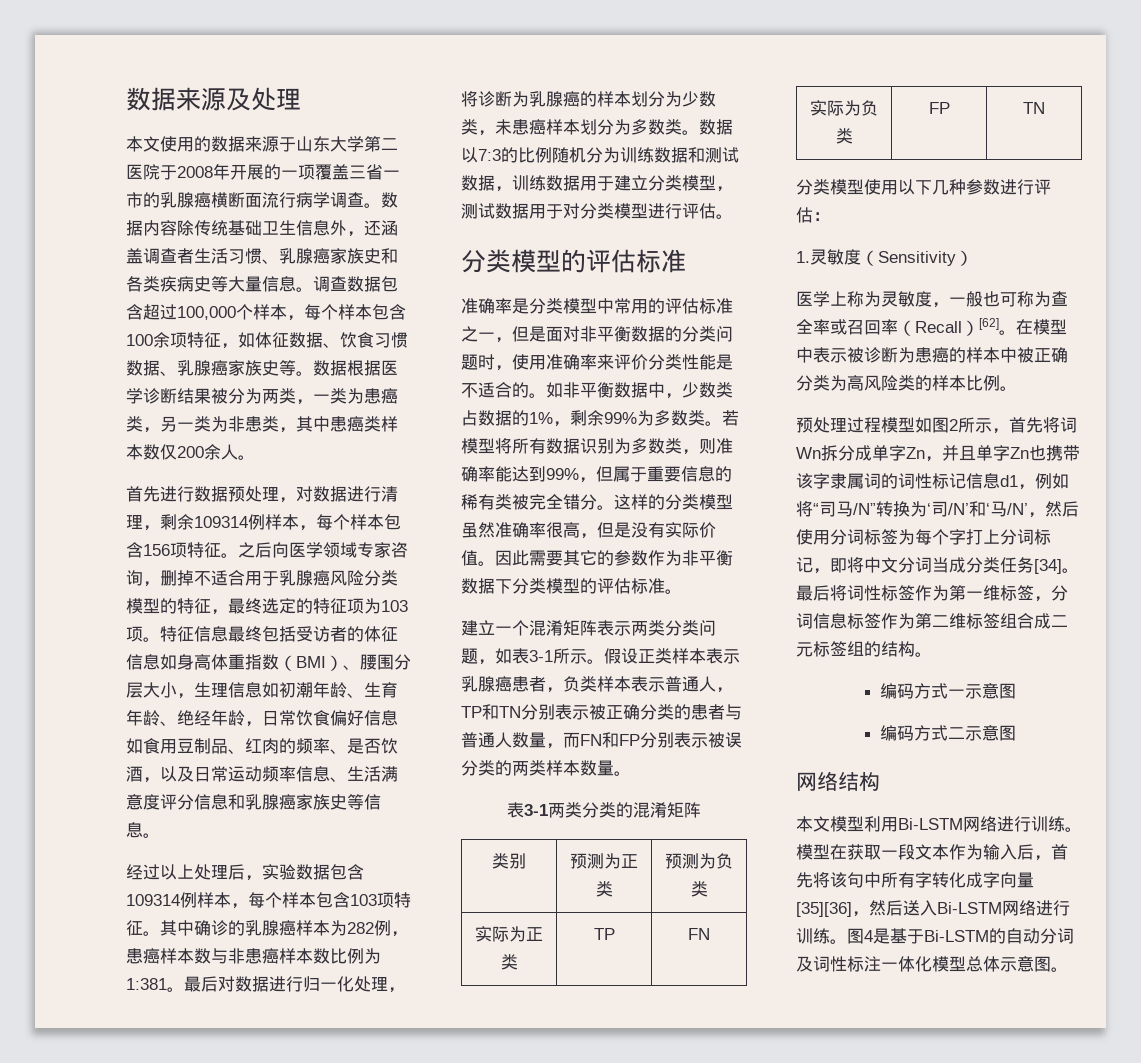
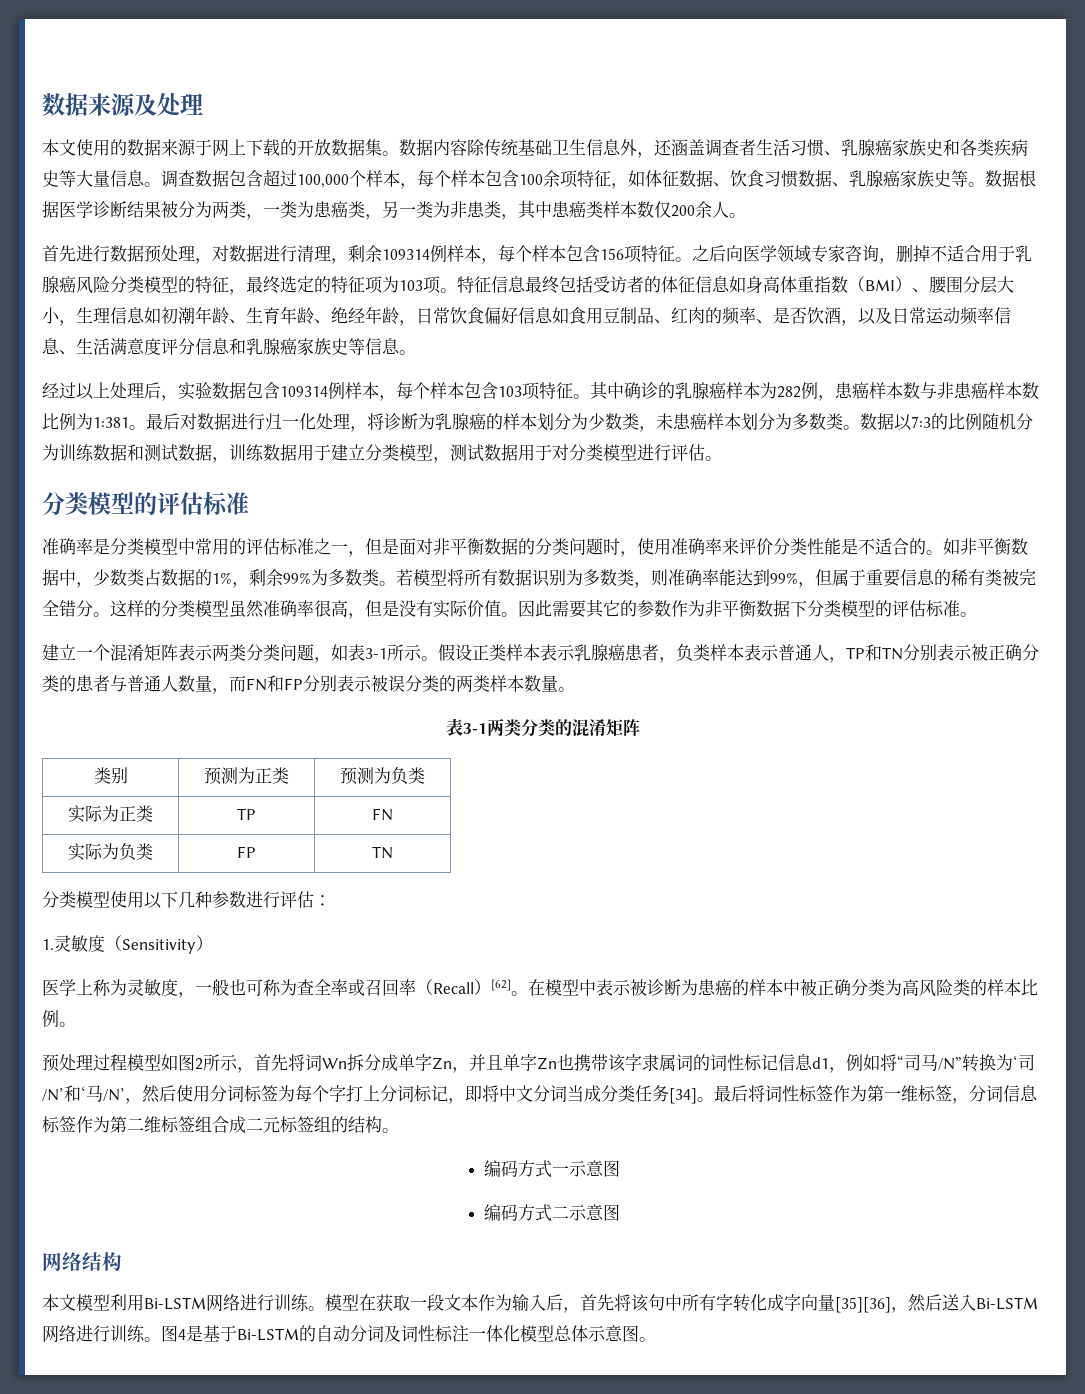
[296,136,398,152] [126,163,400,180] [126,192,364,208] 山东大学第二医院于2008年开展的一项覆盖三省一市的乳腺癌横断面流行病学调查 -> [212,139,382,157] 网上下载的开放数据集

